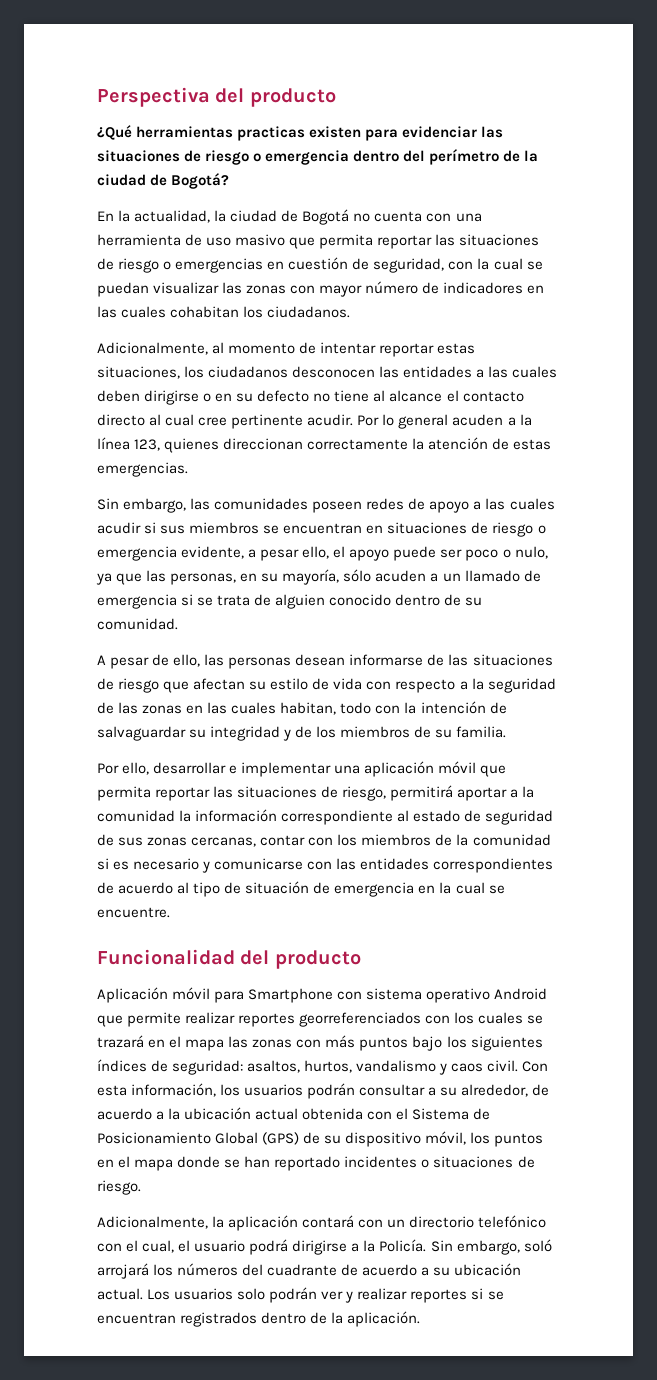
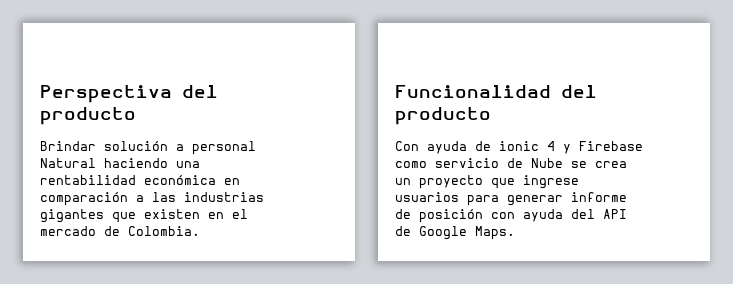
[97,125,504,141] [97,149,539,165] [97,173,230,189] [97,209,482,225] [97,234,540,249] [97,257,543,273] [97,281,545,297] [97,306,351,318] [97,342,476,357] [97,366,558,379] [97,390,524,405] [97,414,532,429] [97,437,552,453] [97,462,188,477] [97,498,555,513] [97,522,546,537] [97,546,548,561] [96,569,541,585] [97,594,483,609] [97,618,178,630] [97,654,553,669] [97,678,556,693] [97,701,507,715] [97,726,507,741] [97,761,507,777] [97,785,535,801] [97,809,554,825] [97,834,551,847] [97,858,554,873] [97,881,505,897] [97,907,170,918] [97,949,361,969] [97,987,548,1003] [97,1012,544,1027] [97,1035,543,1051] [97,1059,549,1075] [97,1083,550,1099] [97,1107,491,1120] [97,1131,544,1147] [97,1156,535,1171] [97,1180,141,1195] [97,1215,547,1231] [97,1239,552,1255] [97,1263,522,1279] [97,1287,504,1303] [97,1311,421,1327] ¿Qué herramientas practicas existen para evidenciar las situaciones de riesgo o emergencia dentro del perímetro de la ciudad de Bogotá? // En la actualidad, la ciudad de Bogotá no cuenta con una herramienta de uso masivo que permita reportar las situaciones de riesgo o emergencias en cuestión de seguridad, con la cual se puedan visualizar las zonas con mayor número de indicadores en las cuales cohabitan los ciudadanos. // Adicionalmente, al momento de intentar reportar estas situaciones, los ciudadanos desconocen las entidades a las cuales deben dirigirse o en su defecto no tiene al alcance el contacto directo al cual cree pertinente acudir. Por lo general acuden a la línea 123, quienes direccionan correctamente la atención de estas emergencias. // Sin embargo, las comunidades poseen redes de apoyo a las cuales acudir si sus miembros se encuentran en situaciones de riesgo o emergencia evidente, a pesar ello, el apoyo puede ser poco o nulo, ya que las personas, en su mayoría, sólo acuden a un llamado de emergencia si se trata de alguien conocido dentro de su comunidad. // A pesar de ello, las personas desean informarse de las situaciones de riesgo que afectan su estilo de vida con respecto a la seguridad de las zonas en las cuales habitan, todo con la intención de salvaguardar su integridad y de los miembros de su familia. // Por ello, desarrollar e implementar una aplicación móvil que permita reportar las situaciones de riesgo, permitirá aportar a la comunidad la información correspondiente al estado de seguridad de sus zonas cercanas, contar con los miembros de la comunidad si es necesario y comunicarse con las entidades correspondientes de acuerdo al tipo de situación de emergencia en la cual se encuentre. // Funcionalidad del producto // Aplicación móvil para Smartphone con sistema operativo Android que permite realizar reportes georreferenciados con los cuales se trazará en el mapa las zonas con más puntos bajo los siguientes índices de seguridad: asaltos, hurtos, vandalismo y caos civil. Con esta información, los usuarios podrán consultar a su alrededor, de acuerdo a la ubicación actual obtenida con el Sistema de Posicionamiento Global (GPS) de su dispositivo móvil, los puntos en el mapa donde se han reportado incidentes o situaciones de riesgo. // Adicionalmente, la aplicación contará con un directorio telefónico con el cual, el usuario podrá dirigirse a la Policía. Sin embargo, soló arrojará los números del cuadrante de acuerdo a su ubicación actual. Los usuarios solo podrán ver y realizar reportes si se encuentran registrados dentro de la aplicación. -> [40,141,256,155] [40,158,200,168] [40,175,240,185] [40,192,264,206] [40,209,248,223] [40,226,200,236] [395,85,597,98] [395,107,491,125] [395,141,643,154] [395,158,627,168] [395,175,579,189] [395,192,627,206] [395,209,627,223] [395,226,515,240] Brindar solución a personal Natural haciendo una rentabilidad económica en comparación a las industrias gigantes que existen en el mercado de Colombia. // Funcionalidad del producto // Con ayuda de ionic 4 y Firebase como servicio de Nube se crea un proyecto que ingrese usuarios para generar informe de posición con ayuda del API de Google Maps.

